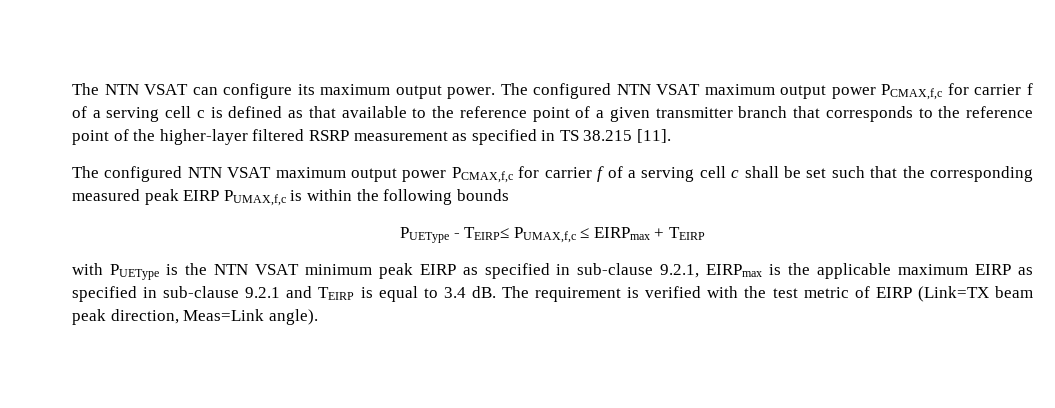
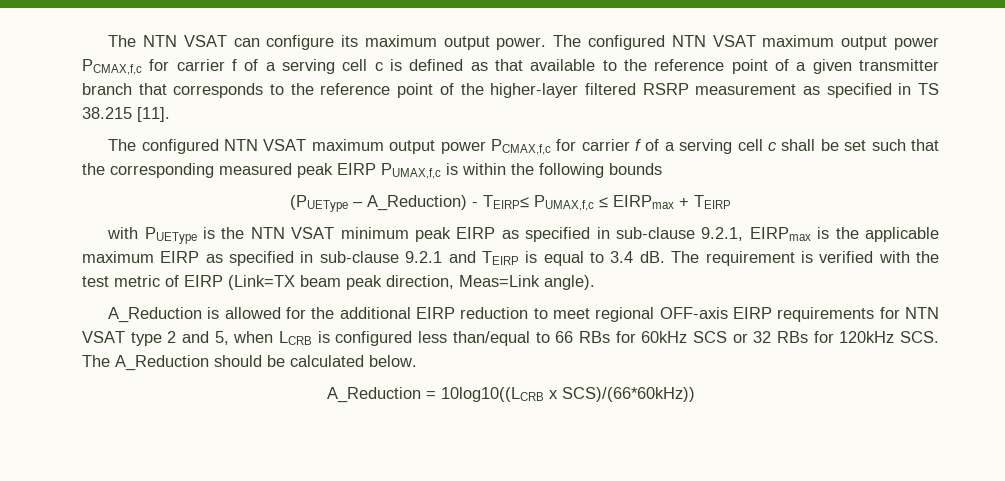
[399,227,449,243] PUEType -> [290,195,467,212] (PUEType – A_Reduction)
(318, 317) none -> [108,307,939,323] [82,331,939,346] [82,355,417,371] [326,387,695,403] // A_Reduction is allowed for the additional EIRP reduction to meet regional OFF-axis EIRP requirements for NTN VSAT type 2 and 5, when LCRB is configured less than/equal to 66 RBs for 60kHz SCS or 32 RBs for 120kHz SCS. The A_Reduction should be calculated below. // A_Reduction = 10log10((LCRB x SCS)/(66*60kHz))

